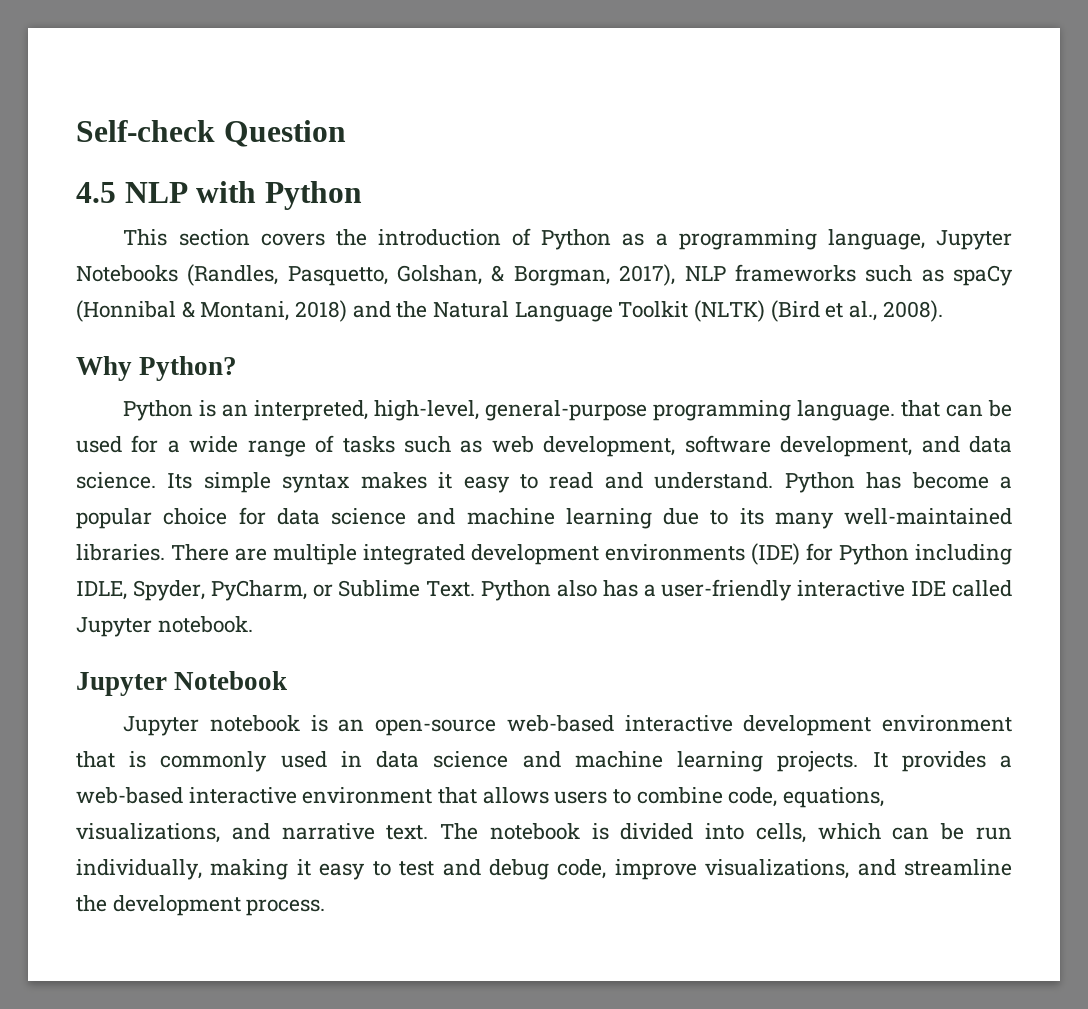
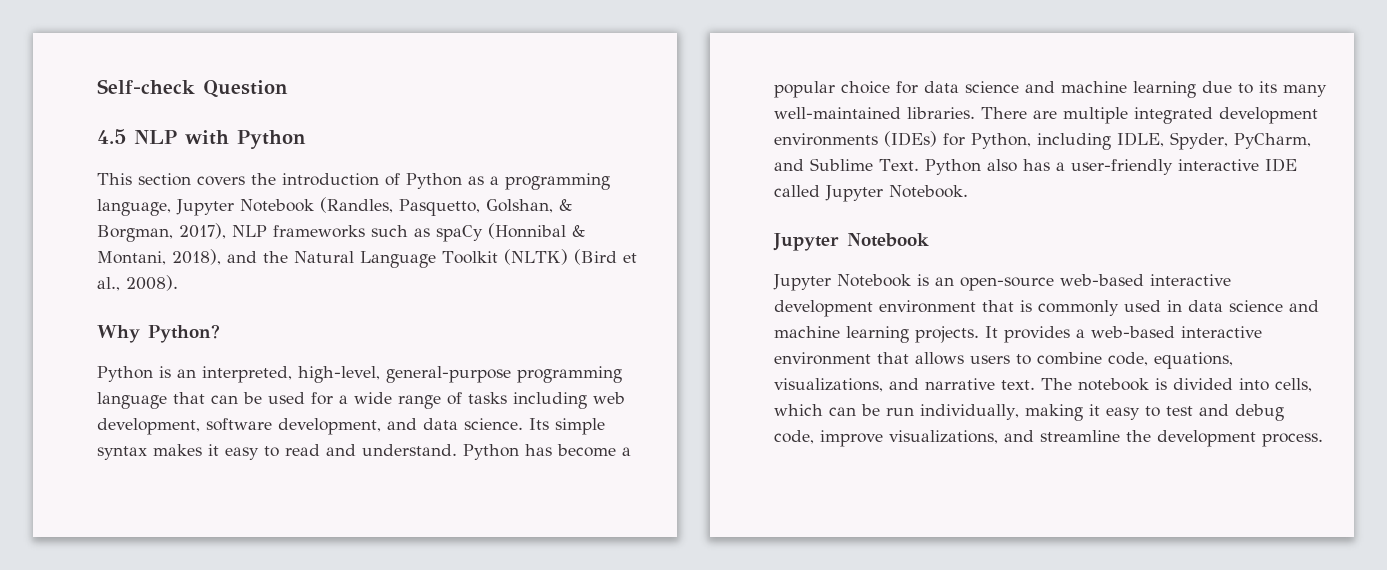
[76,265,178,282] Notebooks -> [240,199,314,212] Notebook
[295,300,348,322] 2018) -> [172,249,221,265] 2018),
[797,400,896,421] language. -> [97,392,167,409] language
[404,436,483,453] such as -> [513,392,587,409] including
[751,543,909,565] (IDE) for Python -> [884,131,1031,149] (IDEs) for Python,
[312,584,333,597] or -> [774,159,804,171] and
[157,616,253,633] notebook. -> [889,185,968,198] Notebook.
[210,715,301,732] notebook -> [837,274,911,287] Notebook

